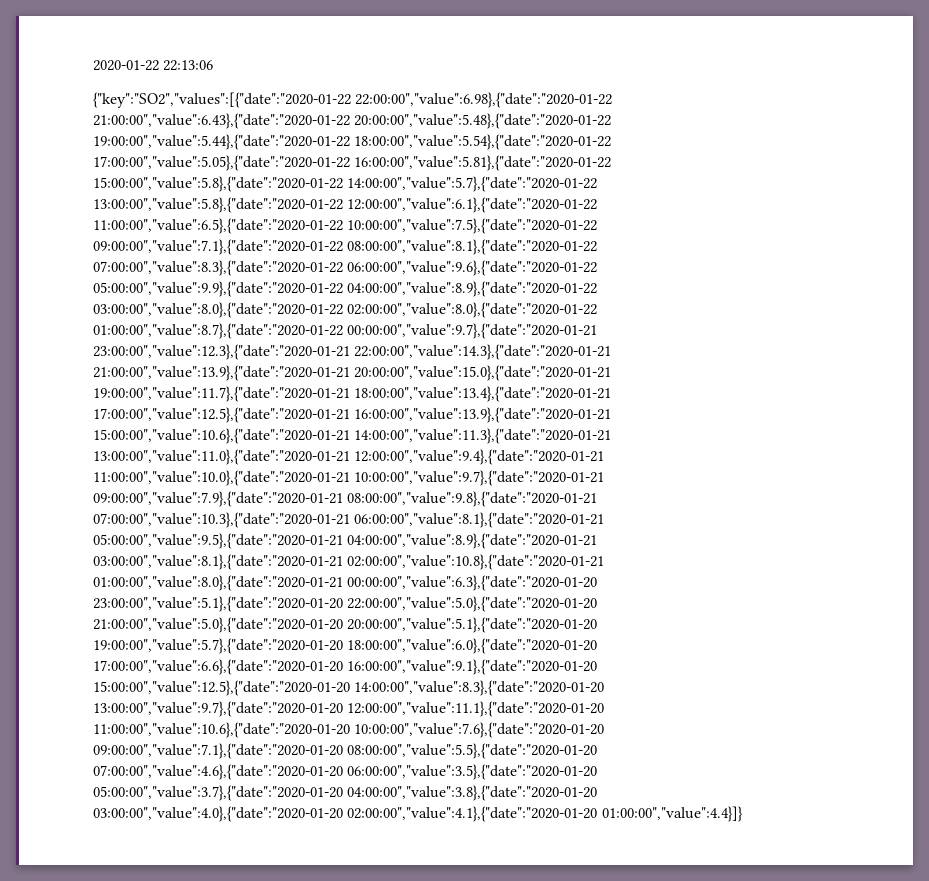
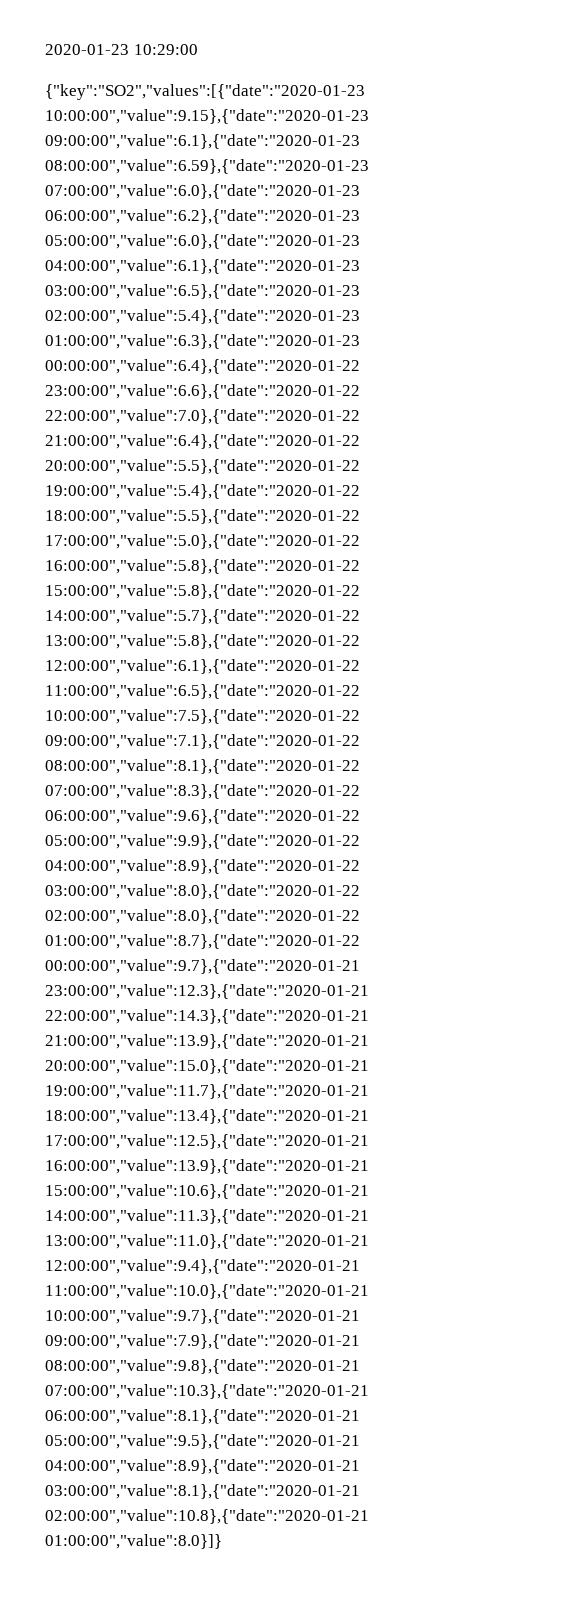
[93,60,214,71] [93,92,613,108] [93,113,612,129] [93,134,612,150] [93,155,612,171] 2020-01-22 22:13:06 // {"key":"SO2","values":[{"date":"2020-01-22 22:00:00","value":6.98},{"date":"2020-01-22 21:00:00","value":6.43},{"date":"2020-01-22 20:00:00","value":5.48},{"date":"2020-01-22 19:00:00","value":5.44},{"date":"2020-01-22 18:00:00","value":5.54},{"date":"2020-01-22 17:00:00","value":5.05},{"date":"2020-01-22 16:00:00","value":5.81},{"date":"2020-01-22 -> [45,44,198,55] [45,84,365,100] [45,109,369,124] [45,134,360,149] [45,159,369,174] [45,184,360,199] [45,209,360,224] [45,234,360,249] [45,259,360,274] [45,284,360,299] [45,309,360,324] [45,334,360,349] [45,359,360,374] [45,384,360,399] [45,409,360,424] [45,434,360,449] [45,459,360,474] [45,484,360,499] [45,509,360,524] [45,534,360,549] [45,559,360,574] 2020-01-23 10:29:00 // {"key":"SO2","values":[{"date":"2020-01-23 10:00:00","value":9.15},{"date":"2020-01-23 09:00:00","value":6.1},{"date":"2020-01-23 08:00:00","value":6.59},{"date":"2020-01-23 07:00:00","value":6.0},{"date":"2020-01-23 06:00:00","value":6.2},{"date":"2020-01-23 05:00:00","value":6.0},{"date":"2020-01-23 04:00:00","value":6.1},{"date":"2020-01-23 03:00:00","value":6.5},{"date":"2020-01-23 02:00:00","value":5.4},{"date":"2020-01-23 01:00:00","value":6.3},{"date":"2020-01-23 00:00:00","value":6.4},{"date":"2020-01-22 23:00:00","value":6.6},{"date":"2020-01-22 22:00:00","value":7.0},{"date":"2020-01-22 21:00:00","value":6.4},{"date":"2020-01-22 20:00:00","value":5.5},{"date":"2020-01-22 19:00:00","value":5.4},{"date":"2020-01-22 18:00:00","value":5.5},{"date":"2020-01-22 17:00:00","value":5.0},{"date":"2020-01-22 16:00:00","value":5.8},{"date":"2020-01-22
[93,575,598,591] [93,596,598,612] [93,617,598,633] [93,638,598,654] [93,659,598,675] [93,680,605,696] [93,701,605,717] [93,722,605,738] [93,743,598,759] [93,764,598,780] [93,785,598,801] [93,806,743,822] 01:00:00","value":8.0},{"date":"2020-01-21 00:00:00","value":6.3},{"date":"2020-01-20 23:00:00","value":5.1},{"date":"2020-01-20 22:00:00","value":5.0},{"date":"2020-01-20 21:00:00","value":5.0},{"date":"2020-01-20 20:00:00","value":5.1},{"date":"2020-01-20 19:00:00","value":5.7},{"date":"2020-01-20 18:00:00","value":6.0},{"date":"2020-01-20 17:00:00","value":6.6},{"date":"2020-01-20 16:00:00","value":9.1},{"date":"2020-01-20 15:00:00","value":12.5},{"date":"2020-01-20 14:00:00","value":8.3},{"date":"2020-01-20 13:00:00","value":9.7},{"date":"2020-01-20 12:00:00","value":11.1},{"date":"2020-01-20 11:00:00","value":10.6},{"date":"2020-01-20 10:00:00","value":7.6},{"date":"2020-01-20 09:00:00","value":7.1},{"date":"2020-01-20 08:00:00","value":5.5},{"date":"2020-01-20 07:00:00","value":4.6},{"date":"2020-01-20 06:00:00","value":3.5},{"date":"2020-01-20 05:00:00","value":3.7},{"date":"2020-01-20 04:00:00","value":3.8},{"date":"2020-01-20 03:00:00","value":4.0},{"date":"2020-01-20 02:00:00","value":4.1},{"date":"2020-01-20 01:00:00","value":4.4}]} -> [45,1534,222,1549] 01:00:00","value":8.0}]}

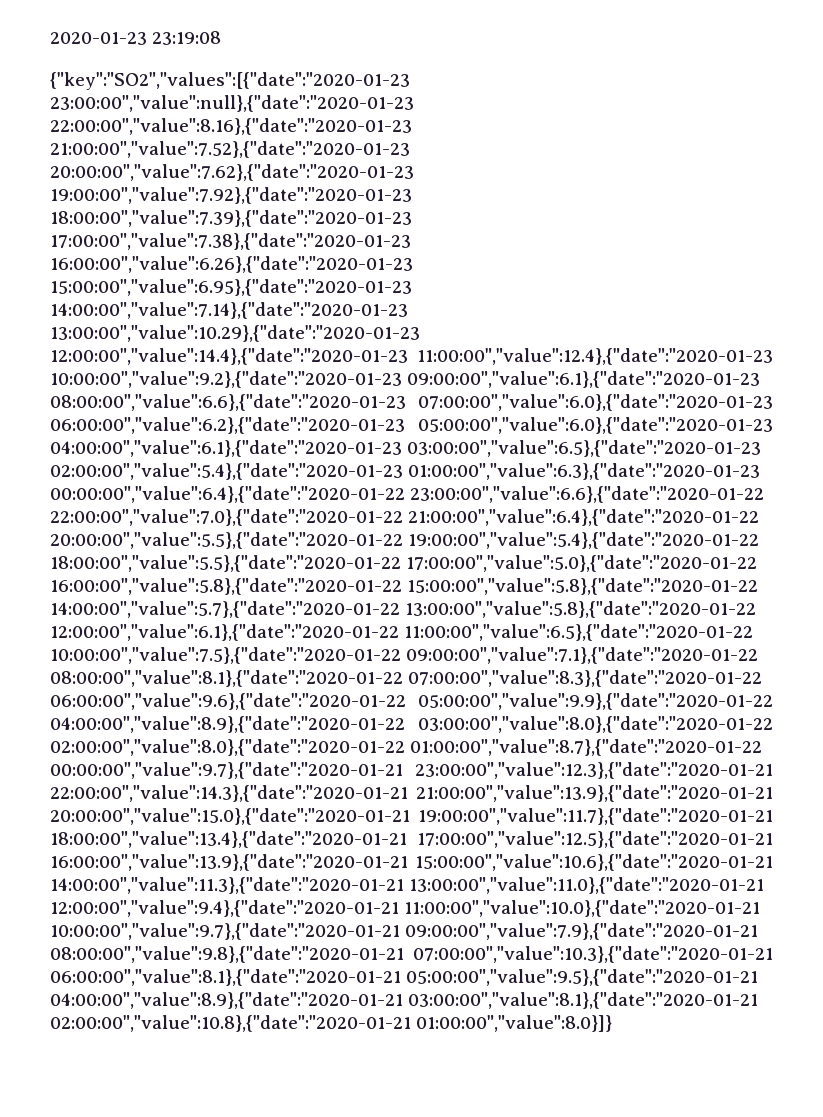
[133,44,198,55] 10:29:00 -> [152,31,222,45] 23:19:08
[45,109,369,124] [45,134,360,149] [45,159,369,174] 10:00:00","value":9.15},{"date":"2020-01-23 09:00:00","value":6.1},{"date":"2020-01-23 08:00:00","value":6.59},{"date":"2020-01-23 -> [50,95,414,112] [50,118,412,135] [50,141,410,158] [50,164,414,181] [50,187,412,204] [50,210,412,227] [50,233,411,250] [50,256,413,273] [50,279,412,296] [50,302,408,319] [50,325,420,342] [50,348,773,365] [50,371,761,388] [50,394,406,411] 23:00:00","value":null},{"date":"2020-01-23 22:00:00","value":8.16},{"date":"2020-01-23 21:00:00","value":7.52},{"date":"2020-01-23 20:00:00","value":7.62},{"date":"2020-01-23 19:00:00","value":7.92},{"date":"2020-01-23 18:00:00","value":7.39},{"date":"2020-01-23 17:00:00","value":7.38},{"date":"2020-01-23 16:00:00","value":6.26},{"date":"2020-01-23 15:00:00","value":6.95},{"date":"2020-01-23 14:00:00","value":7.14},{"date":"2020-01-23 13:00:00","value":10.29},{"date":"2020-01-23 12:00:00","value":14.4},{"date":"2020-01-23 11:00:00","value":12.4},{"date":"2020-01-23 10:00:00","value":9.2},{"date":"2020-01-23 09:00:00","value":6.1},{"date":"2020-01-23 08:00:00","value":6.6},{"date":"2020-01-23

